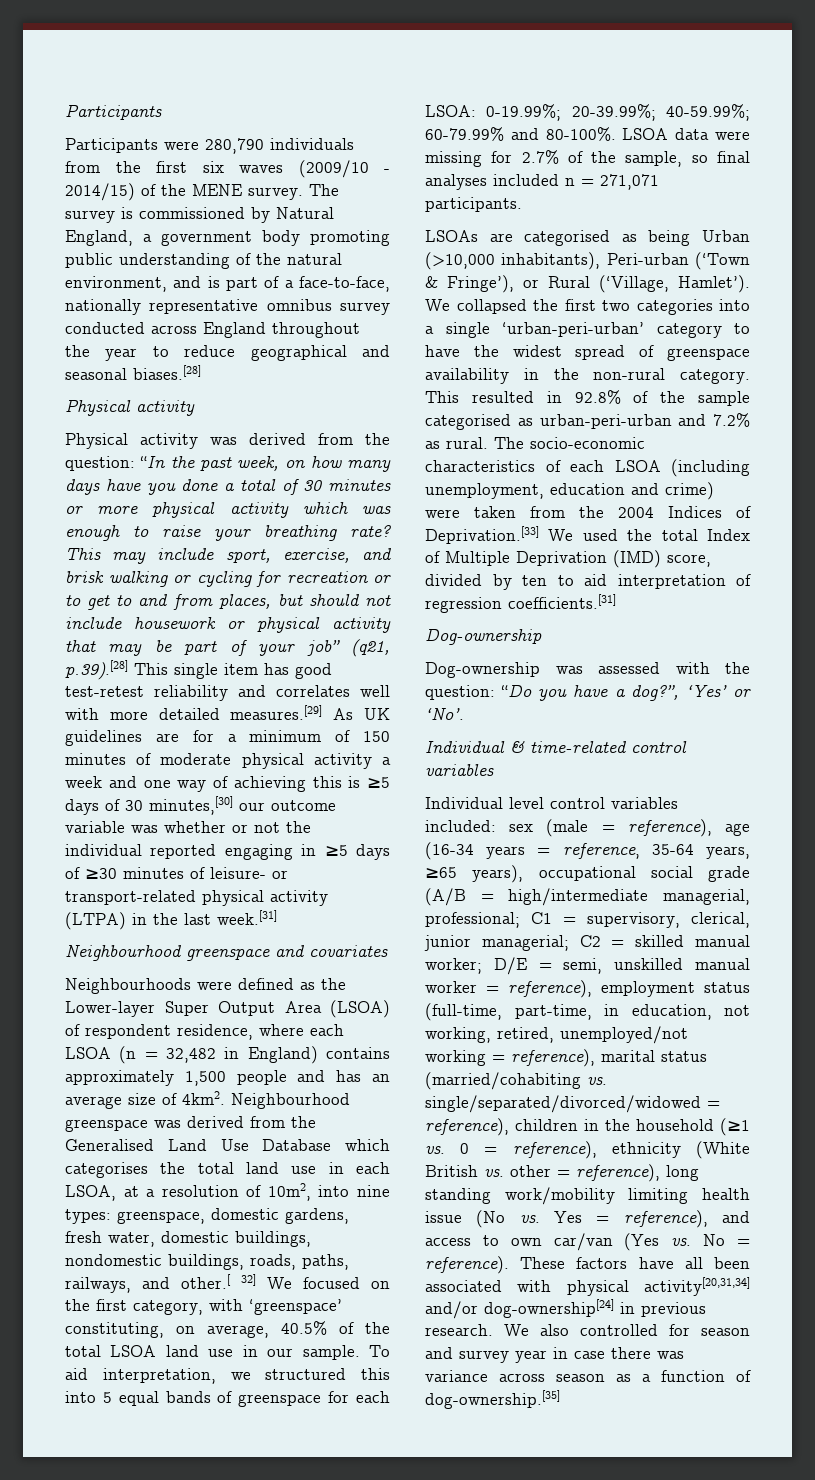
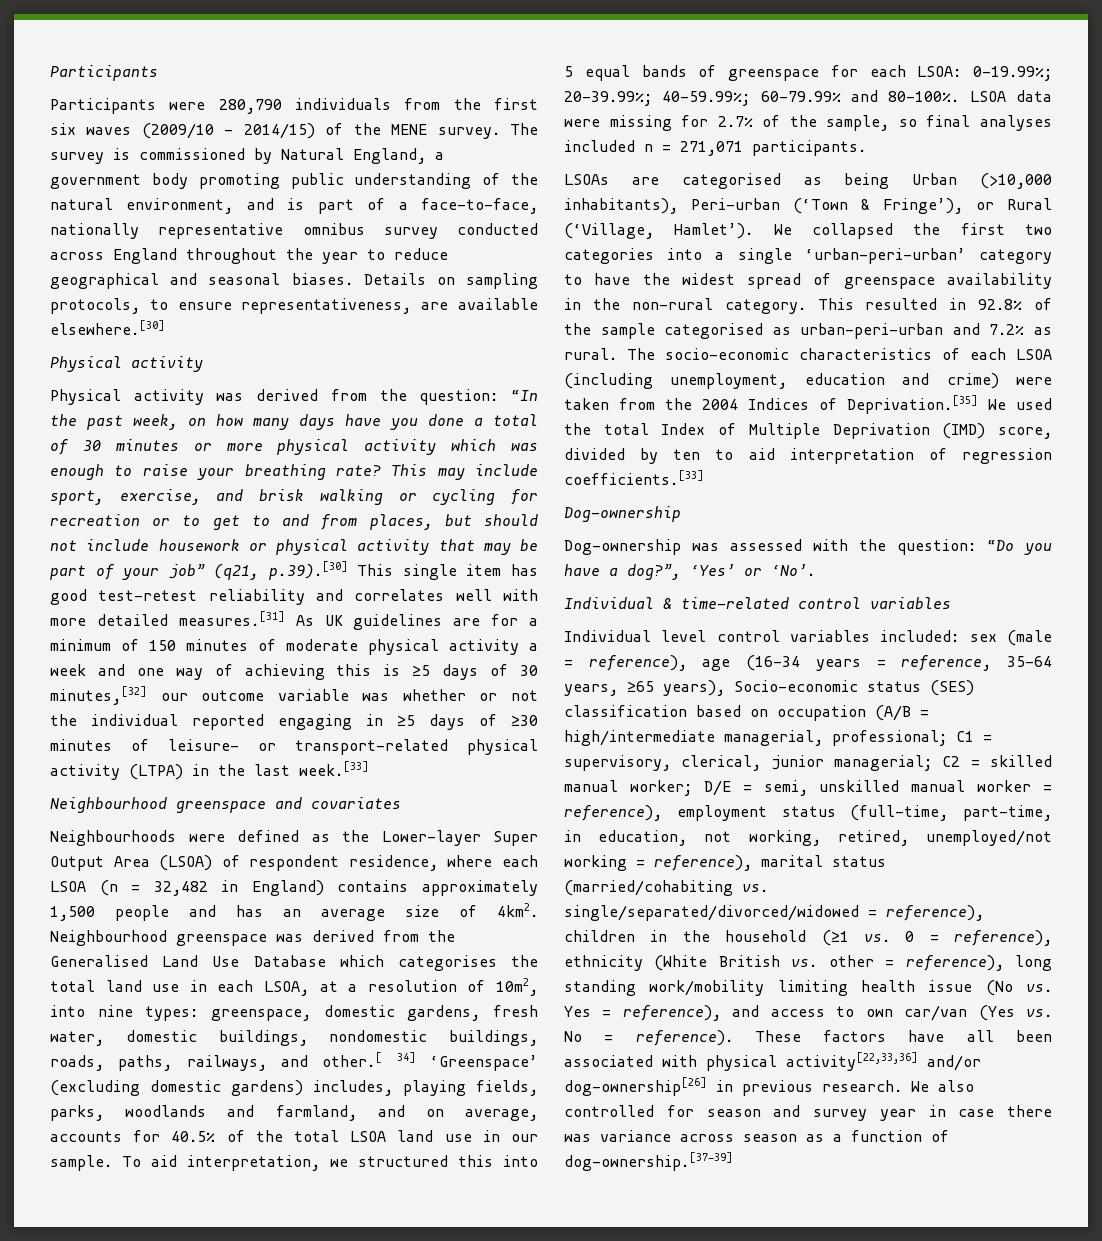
[133,365,201,380] biases.[28] -> [291,273,538,289] [50,298,538,314] [50,320,165,335] biases. Details on sampling protocols, to ensure representativeness, are available elsewhere.[30]
[65,660,128,680] p.39).[28] -> [268,561,348,580] p.39).[30]
[230,705,323,720] measures.[29] -> [178,611,285,626] measures.[31]
[149,796,233,815] minutes,[30] -> [50,686,147,705] minutes,[32]
[217,910,277,925] week.[31] -> [299,761,369,776] week.[33]
[241,1274,390,1289] [65,1299,342,1315] [65,1322,269,1338] 32] We focused on the first category, with ‘greenspace’ constituting, on average, -> [396,1052,538,1071] [50,1080,538,1096] [50,1105,538,1121] [50,1130,161,1142] 34] ‘Greenspace’ (excluding domestic gardens) includes, playing fields, parks, woodlands and farmland, and on average, accounts for
[425,526,539,544] Deprivation.[33] -> [847,395,978,414] Deprivation.[35]
[508,594,616,609] coefficients.[31] -> [564,470,704,485] coefficients.[33]
[538,866,750,882] occupational social grade -> [734,680,974,696] [564,705,866,721] Socio-economic status (SES) classification based on occupation
[644,1277,750,1296] [425,1299,614,1319] activity[20,31,34] and/or dog-ownership[24] -> [786,1052,981,1071] [564,1077,707,1096] activity[22,33,36] and/or dog-ownership[26]
[425,1390,560,1409] dog-ownership.[35] -> [564,1152,733,1171] dog-ownership.[37-39]

